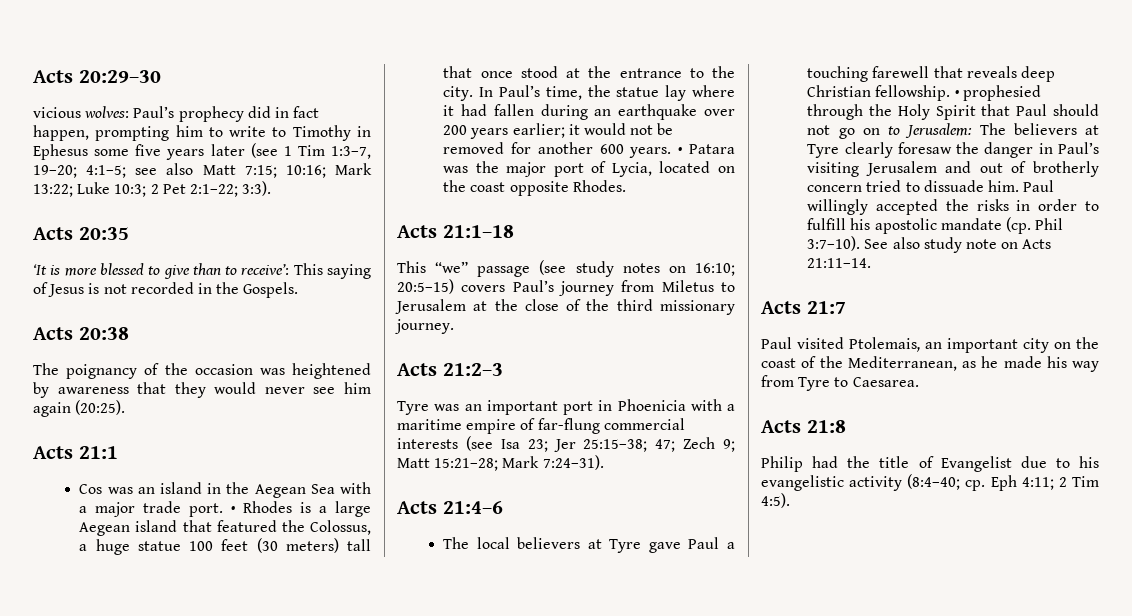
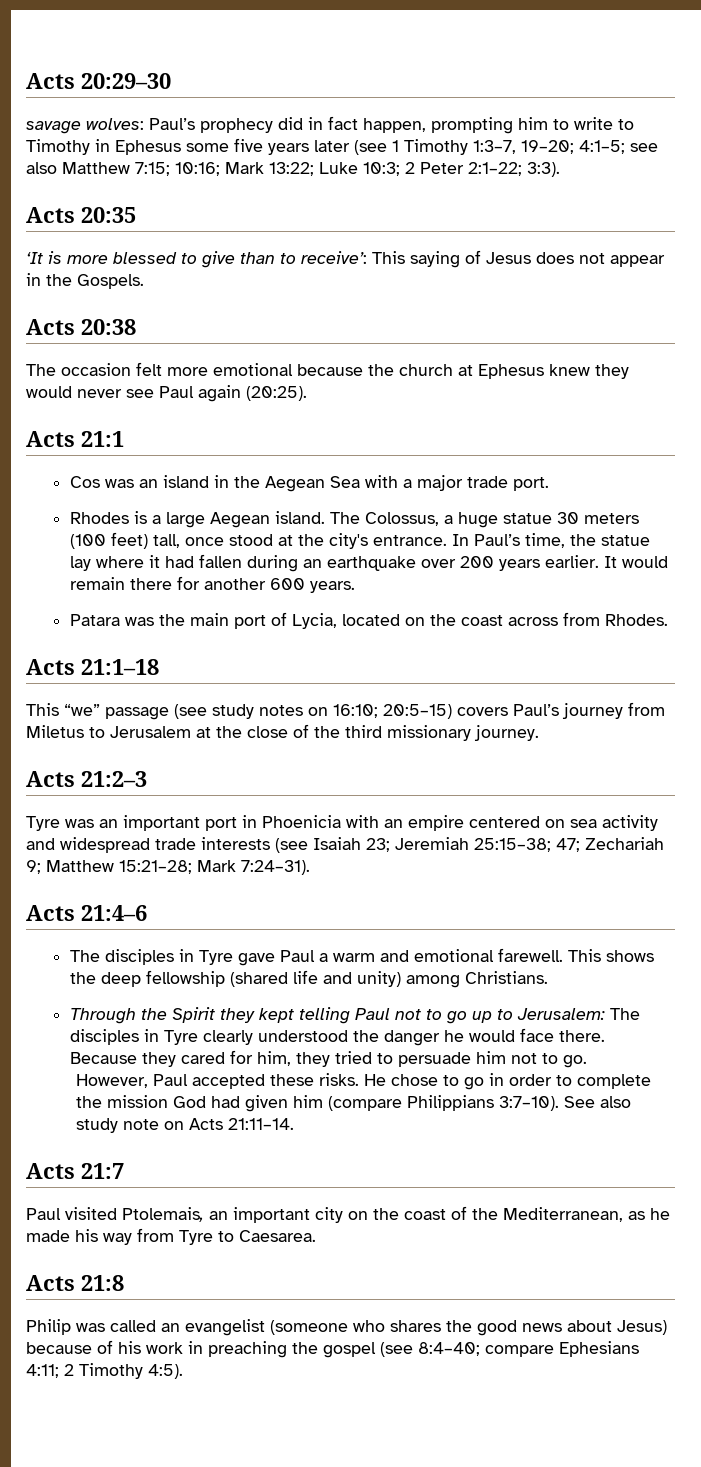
[33,107,81,118] vicious -> [26,121,81,134] savage
[297,145,325,156] Tim -> [404,139,468,155] Timothy
[202,165,236,175] Matt -> [62,162,130,174] Matthew
[162,184,186,194] Pet -> [420,162,464,174] Peter
[88,282,194,294] is not recorded -> [536,252,665,267] does not appear
[66,363,371,379] [33,382,167,398] poignancy of the occasion was heightened by awareness that -> [61,362,590,379] occasion felt more emotional because the church at Ephesus knew
[343,382,371,394] him -> [159,386,194,398] Paul
[231,506,236,513] • -> (550, 484) //
[135,520,371,535] [79,538,371,555] [443,66,735,78] [443,86,474,101] island that featured the Colossus, a huge statue 100 feet (30 meters) tall that once stood at the entrance to the city. -> [275,511,640,528] [70,532,448,549] island. The Colossus, a huge statue 30 meters (100 feet) tall, once stood at the city's entrance.
[512,123,674,138] [443,142,505,154] earlier; it would not be removed -> [545,555,669,568] [70,577,173,590] earlier. It would remain there
[678,147,683,154] • -> (356, 587) //
[506,162,547,177] major -> [190,613,230,626] main
[509,181,569,196] opposite -> [508,612,601,626] across from
[727,404,735,411] [397,418,685,434] [397,436,735,452] [397,458,430,468] a maritime empire of far-flung commercial interests (see Isa 23; Jer 25:15–38; 47; Zech 9; Matt -> [384,815,658,831] [26,837,664,853] [26,860,114,874] an empire centered on sea activity and widespread trade interests (see Isaiah 23; Jeremiah 25:15–38; 47; Zechariah 9; Matthew
[476,537,602,549] local believers at -> [105,949,195,965] disciples in
[807,66,1056,82] [807,85,1041,101] [807,104,1099,120] [807,125,880,139] touching farewell that reveals deep Christian fellowship. • prophesied through the Holy Spirit that Paul should not go on -> [333,948,655,962] [70,970,549,988] [70,1007,493,1024] warm and emotional farewell. This shows the deep fellowship (shared life and unity) among Christians. // Through the Spirit they kept telling Paul not to go up
[1013,123,1099,135] believers at -> [70,1029,160,1045] disciples in
[897,142,952,154] foresaw -> [258,1030,349,1042] understood
[1038,142,1099,154] [807,161,1099,177] [807,180,1055,192] [807,199,1099,215] [807,217,1064,234] in Paul’s visiting Jerusalem and out of brotherly concern tried to dissuade him. Paul willingly accepted the risks in order to fulfill his apostolic mandate (cp. Phil -> [444,1028,606,1042] [70,1050,588,1068] [75,1073,651,1090] [75,1095,494,1112] he would face there. Because they cared for him, they tried to persuade him not to go. // However, Paul accepted these risks. He chose to go in order to complete the mission God had given him (compare Philippians
[812,456,1099,472] [761,474,1017,491] had the title of Evangelist due to his evangelistic activity (8:4–40; cp. Eph -> [76,1319,667,1336] [26,1340,639,1358] was called an evangelist (someone who shares the good news about Jesus) because of his work in preaching the gospel (see 8:4–40; compare Ephesians
[1072,476,1099,487] Tim -> [79,1363,143,1379] Timothy

